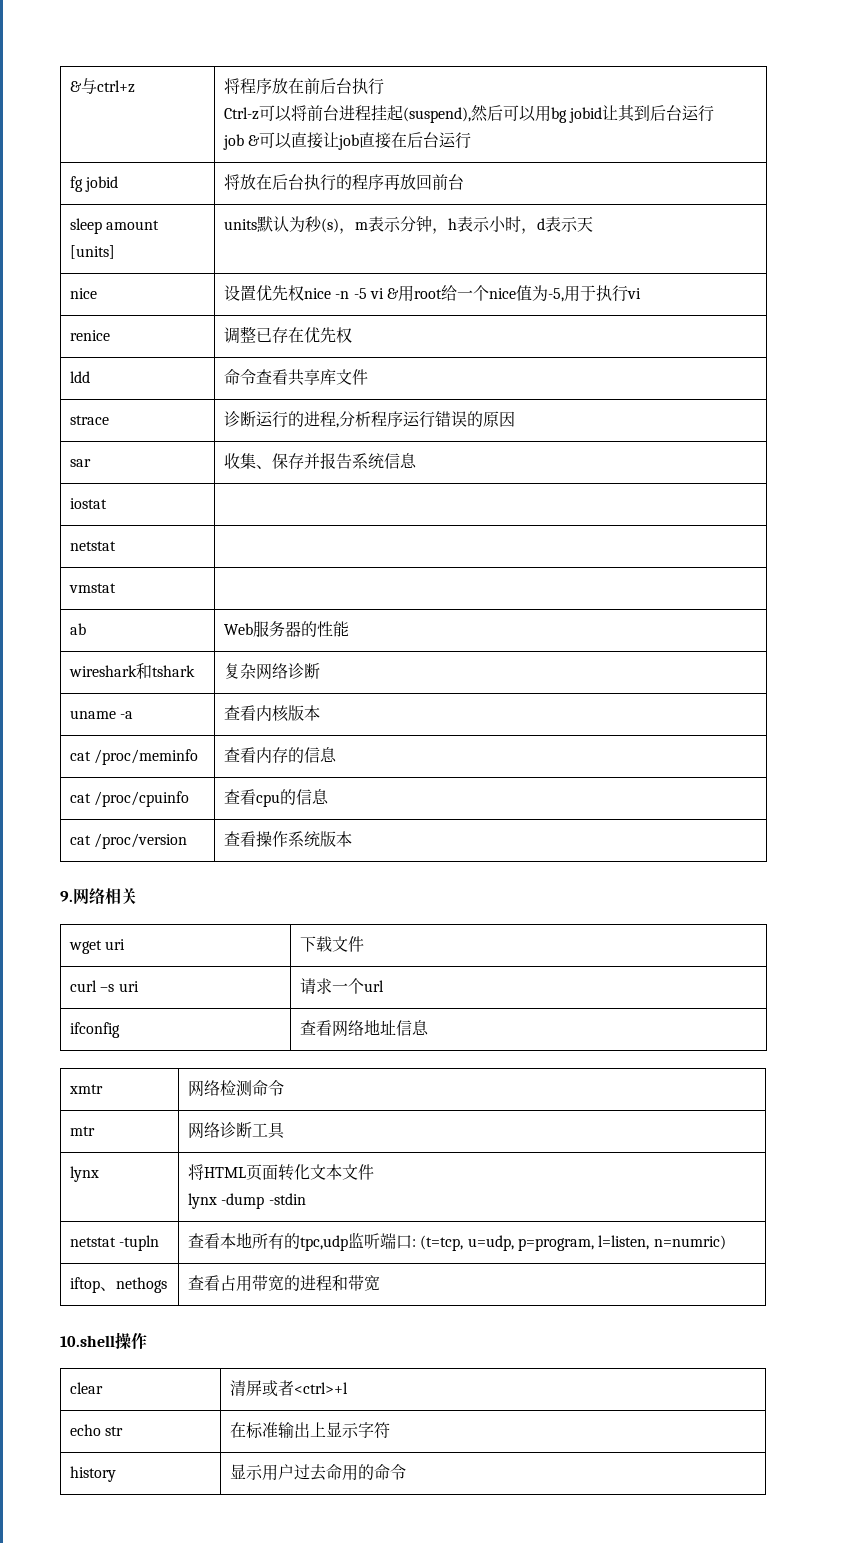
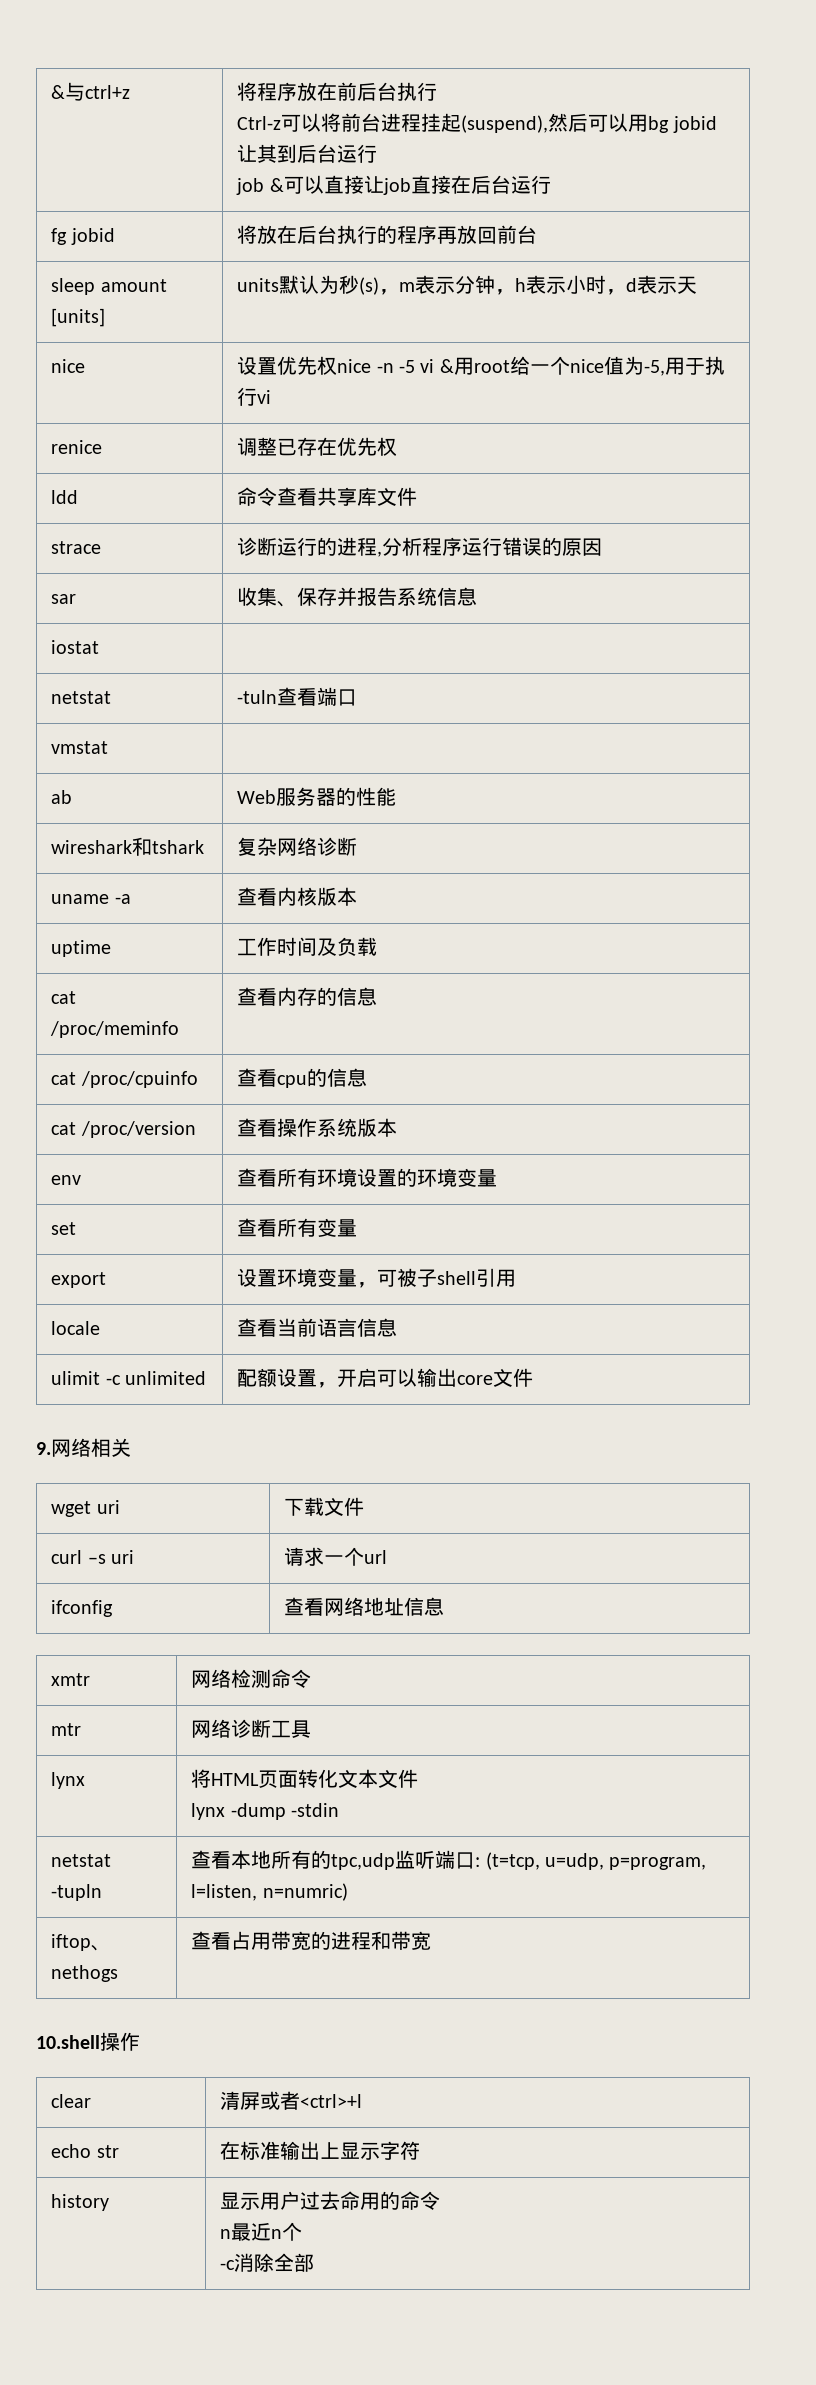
(116, 546) none -> [237,687,358,706] -tuln查看端口
(320, 713) none -> [51,940,112,957] [237,937,378,956] // uptime | 工作时间及负载
(352, 839) none -> [51,1175,82,1185] [237,1168,498,1187] [51,1222,77,1235] [237,1218,358,1237] [51,1272,107,1288] [237,1268,517,1288] [51,1321,101,1335] [237,1318,398,1337] [51,1371,206,1385] [237,1368,534,1388] // env | 查看所有环境设置的环境变量 // set | 查看所有变量 // export | 设置环境变量，可被子shell引用 // locale | 查看当前语言信息 // ulimit -c unlimited | 配额设置，开启可以输出core文件
(406, 1472) none -> [220,2222,303,2241] [220,2253,315,2272] // n最近n个 // -c消除全部

